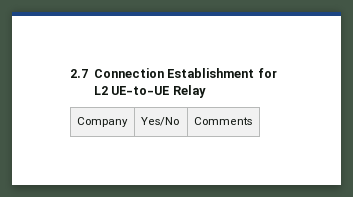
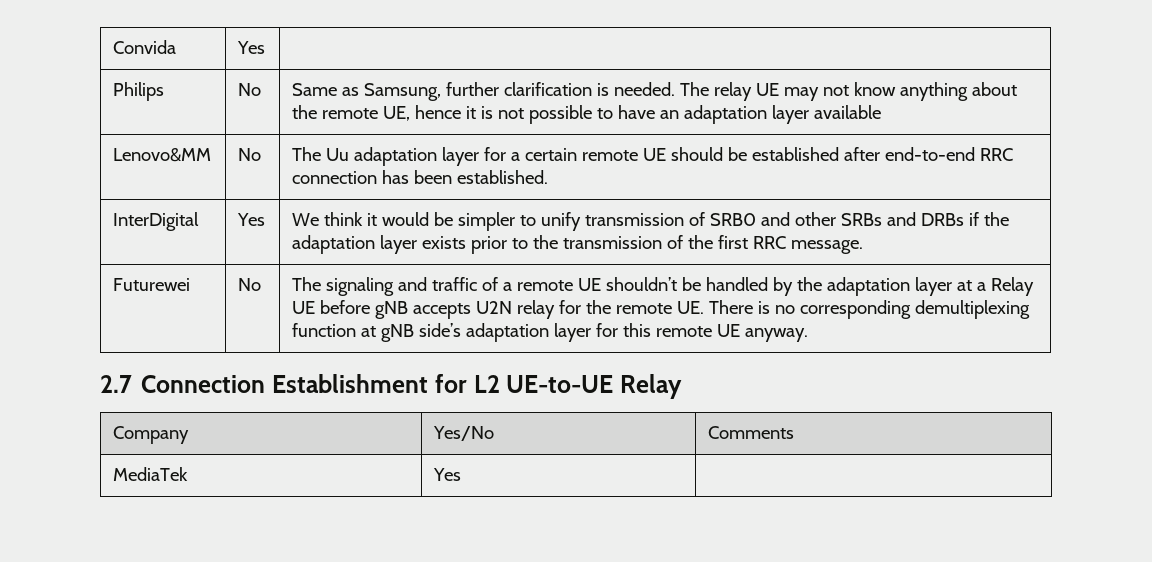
(70, 73) none -> [113,40,177,54] [237,41,266,54] [113,82,165,101] [238,83,262,96] [292,82,1018,101] [292,105,882,124] [113,148,212,162] [238,148,262,161] [292,147,1014,166] [292,170,549,184] [113,212,200,231] [237,213,266,226] [292,212,1010,231] [292,235,864,254] [113,278,191,291] [238,278,262,291] [292,277,1035,296] [292,300,1031,319] [292,323,809,342] Convida | Yes | // Philips | No | Same as Samsung, further clarification is needed. The relay UE may not know anything about the remote UE, hence it is not possible to have an adaptation layer available // Lenovo&MM | No | The Uu adaptation layer for a certain remote UE should be established after end-to-end RRC connection has been established. // InterDigital | Yes | We think it would be simpler to unify transmission of SRB0 and other SRBs and DRBs if the adaptation layer exists prior to the transmission of the first RRC message. // Futurewei | No | The signaling and traffic of a remote UE shouldn’t be handled by the adaptation layer at a Relay UE before gNB accepts U2N relay for the remote UE. There is no corresponding demultiplexing function at gNB side’s adaptation layer for this remote UE anyway. //
(252, 121) none -> [113,467,189,481] [433,468,462,481] // MediaTek | Yes |

